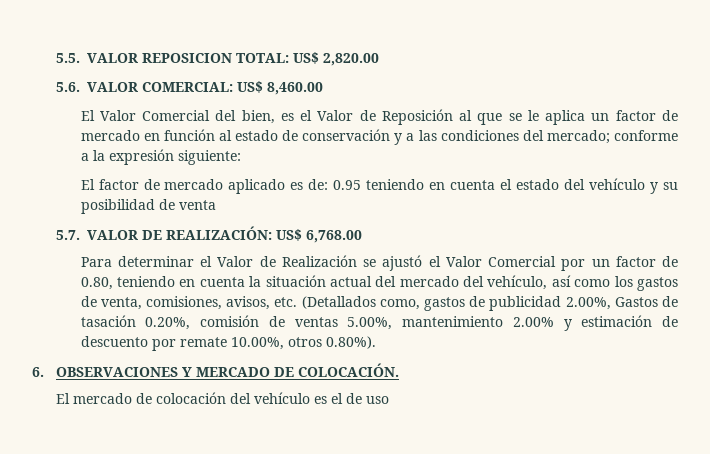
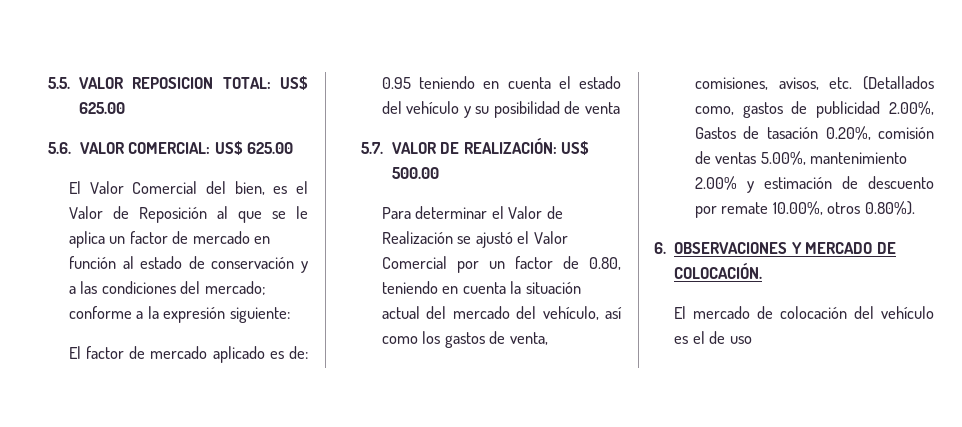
[323,53,380,66] 2,820.00 -> [78,102,125,114] 625.00
[267,82,324,95] 8,460.00 -> [247,142,294,154] 625.00
[306,230,363,243] 6,768.00 -> [391,167,439,179] 500.00

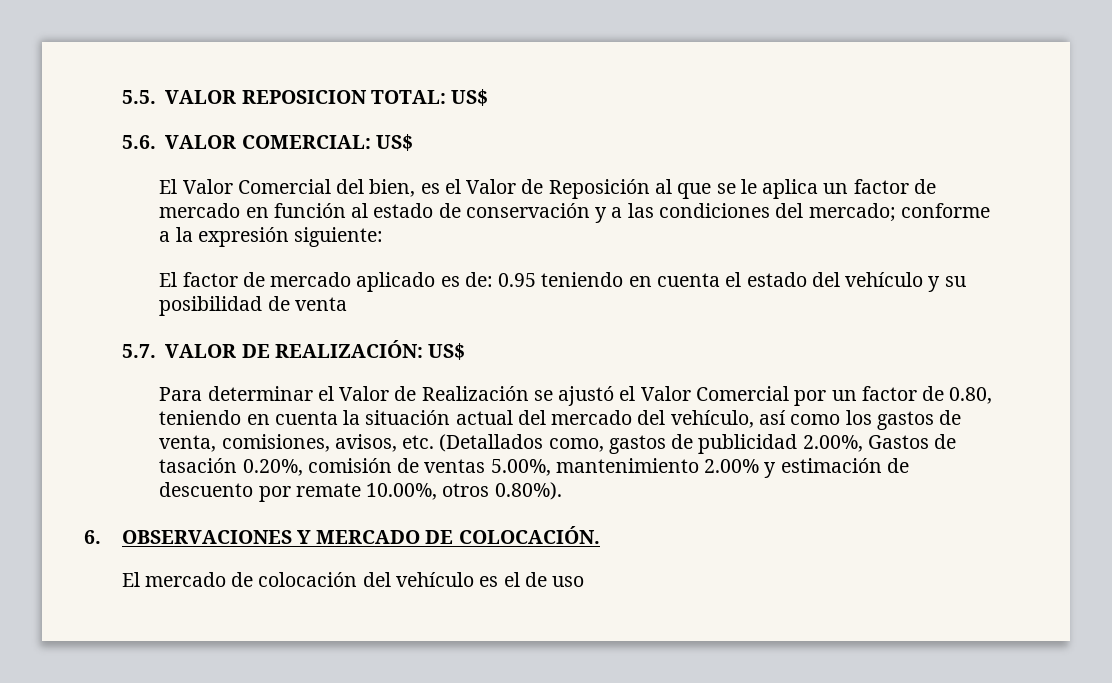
[78,102,125,114] 625.00 -> (489, 97) none
[247,142,294,154] 625.00 -> (413, 142) none
[391,167,439,179] 500.00 -> (466, 351) none

